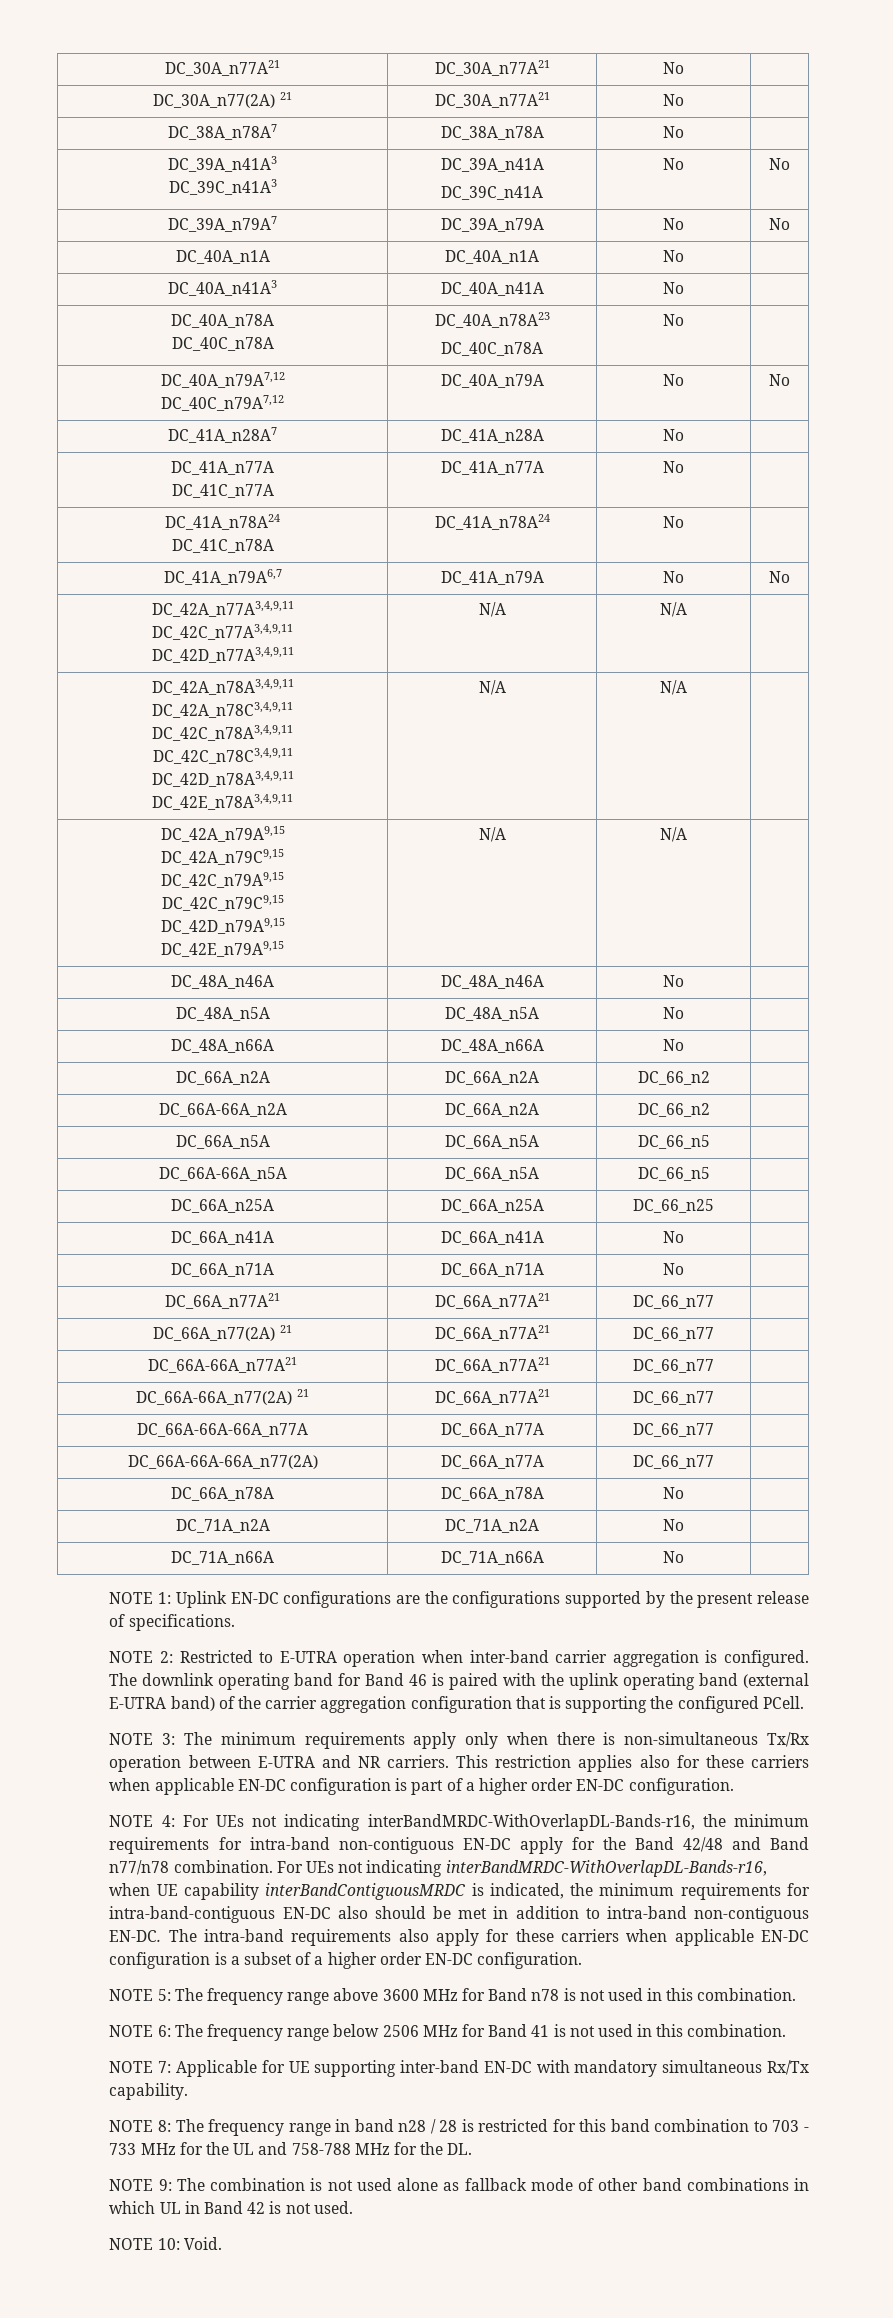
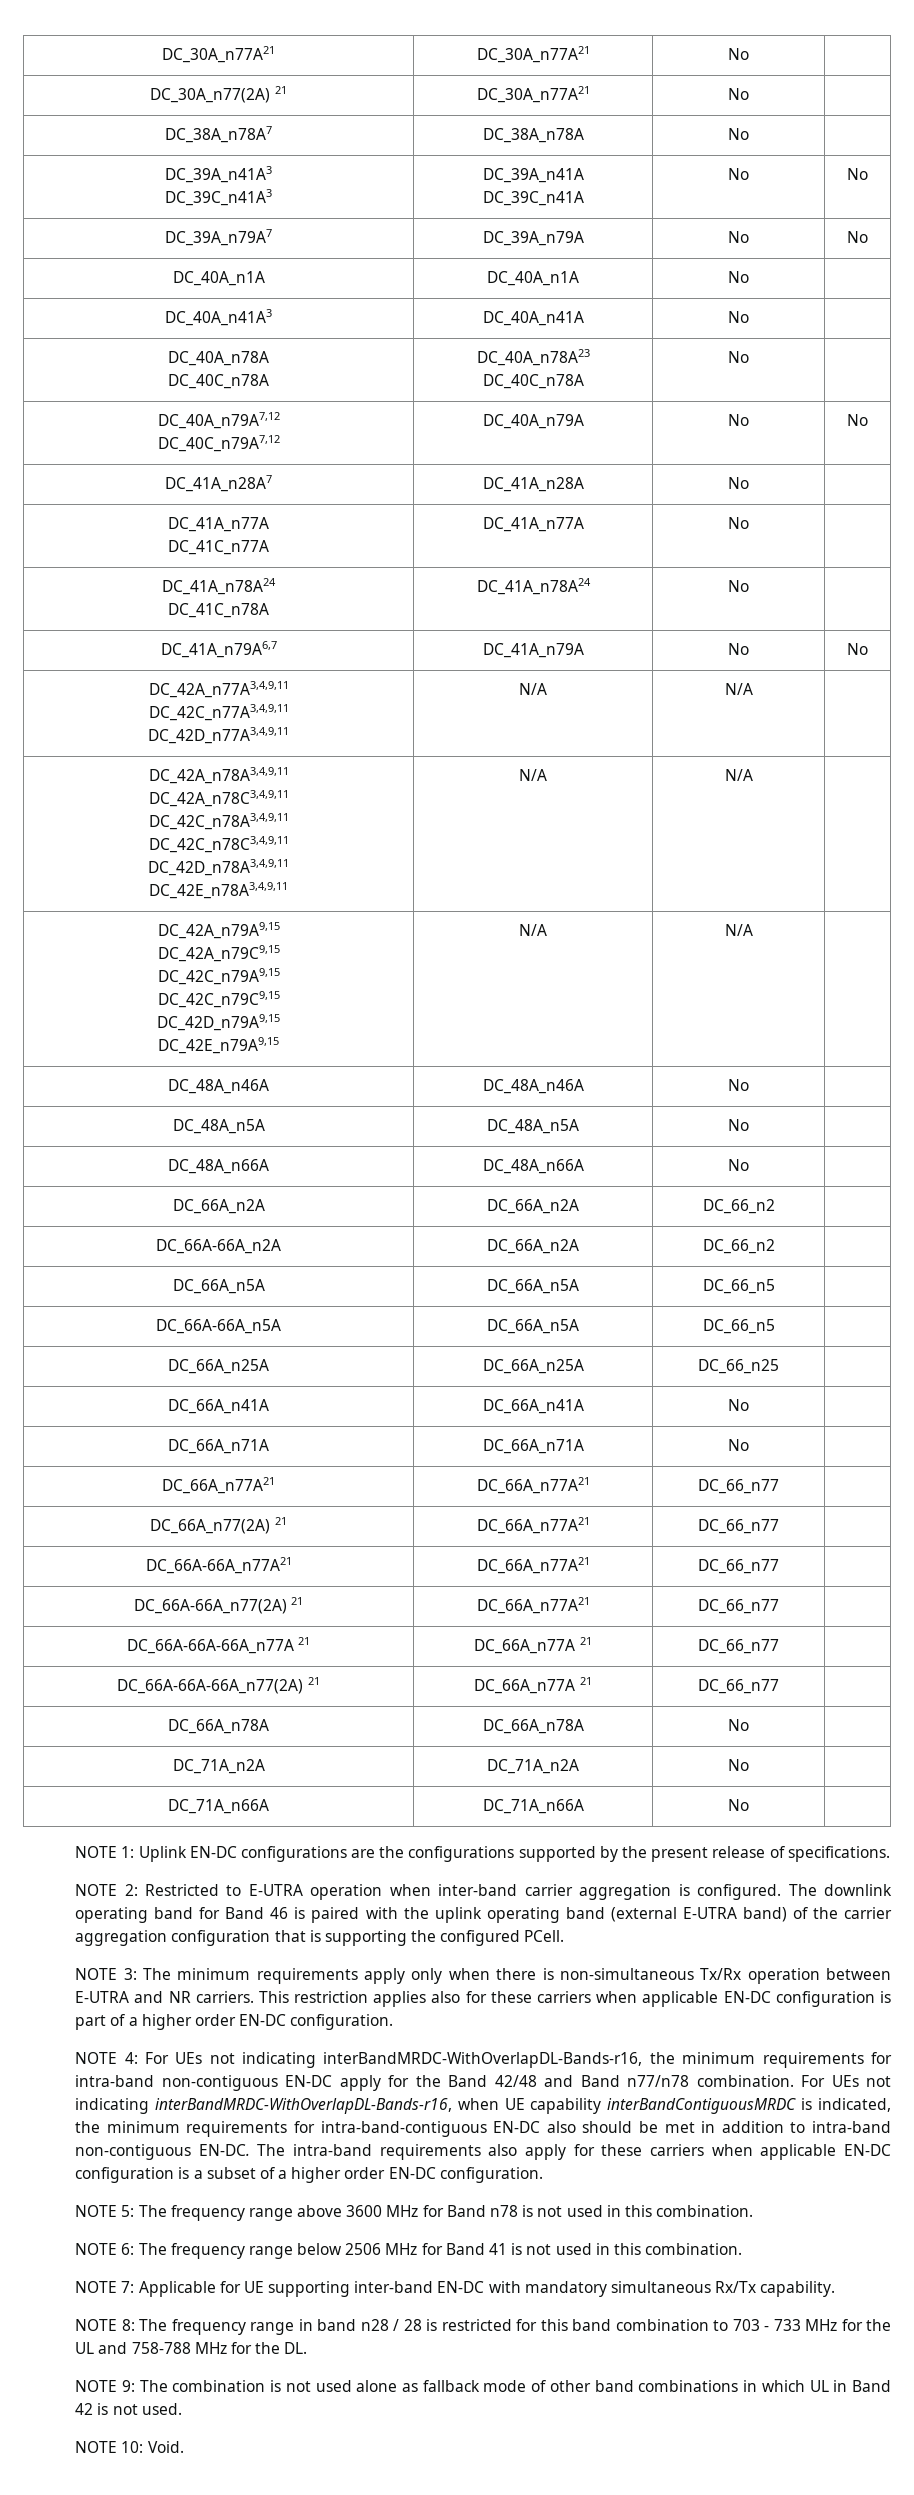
[440,1423,544,1437] | DC_66A_n77A -> [298,1637,311,1645] [474,1637,592,1654] 21 | DC_66A_n77A 21
[440,1455,544,1469] | DC_66A_n77A -> [307,1677,320,1685] [474,1677,592,1694] 21 | DC_66A_n77A 21

